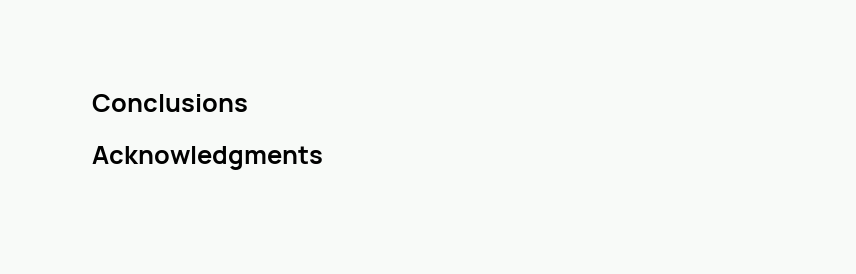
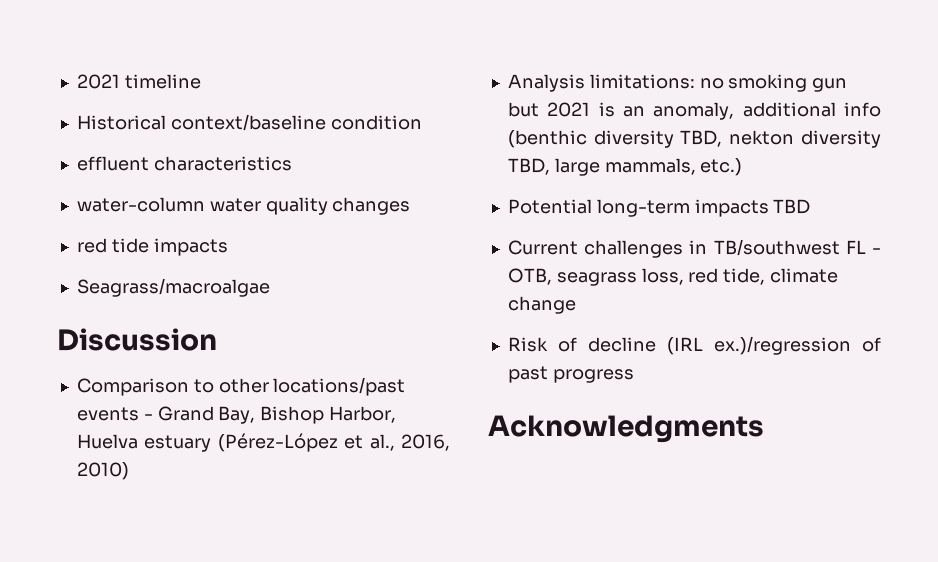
[92,94,248,112] Conclusions -> [76,74,201,89] [76,114,422,131] [76,156,292,171] [76,197,411,215] [76,238,228,256] [76,278,270,297] [57,328,217,351] [76,377,406,396] [76,406,397,424] [76,433,450,452] [76,462,129,480] [507,74,848,92] [507,102,881,120] [507,130,881,148] [507,158,743,176] [507,199,811,217] [507,239,881,258] [507,268,839,286] [507,296,576,314] [507,336,881,355] [507,366,634,383] 2021 timeline // Historical context/baseline condition // effluent characteristics // water-column water quality changes // red tide impacts // Seagrass/macroalgae // Discussion // Comparison to other locations/past events - Grand Bay, Bishop Harbor, Huelva estuary (Pérez-López et al., 2016, 2010) // Analysis limitations: no smoking gun but 2021 is an anomaly, additional info (benthic diversity TBD, nekton diversity TBD, large mammals, etc.) // Potential long-term impacts TBD // Current challenges in TB/southwest FL - OTB, seagrass loss, red tide, climate change // Risk of decline (IRL ex.)/regression of past progress

